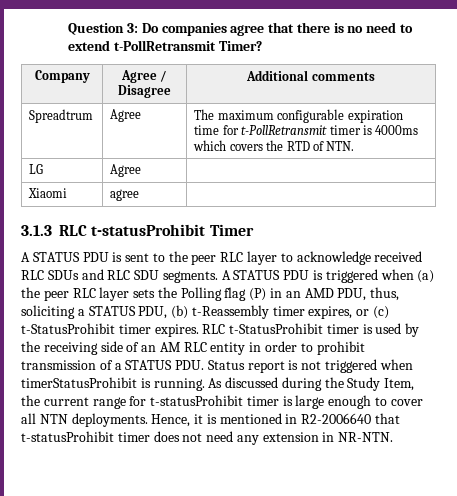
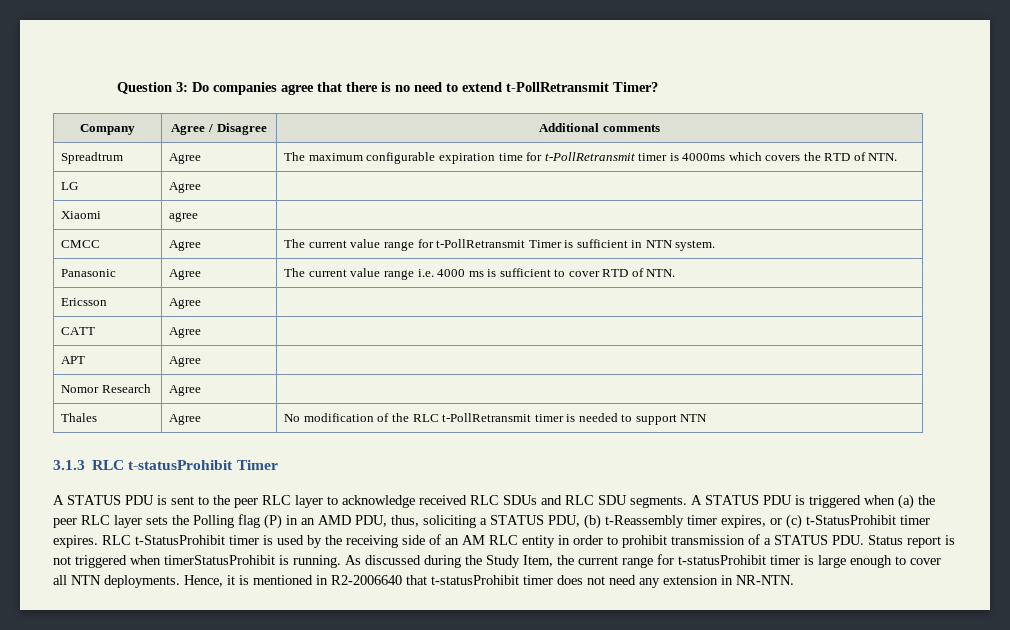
(140, 195) none -> [61,240,101,248] [169,240,202,251] [284,239,716,251] [61,269,117,277] [169,269,202,280] [284,268,676,280] [61,298,108,306] [169,298,202,309] [61,327,96,335] [169,327,202,338] [61,356,86,364] [169,356,202,367] [61,384,151,393] [169,385,202,396] [61,413,98,422] [169,414,202,425] [284,413,708,425] // CMCC | Agree | The current value range for t-PollRetransmit Timer is sufficient in NTN system. // Panasonic | Agree | The current value range i.e. 4000 ms is sufficient to cover RTD of NTN. // Ericsson | Agree | // CATT | Agree | // APT | Agree | // Nomor Research | Agree | // Thales | Agree | No modification of the RLC t-PollRetransmit timer is needed to support NTN

